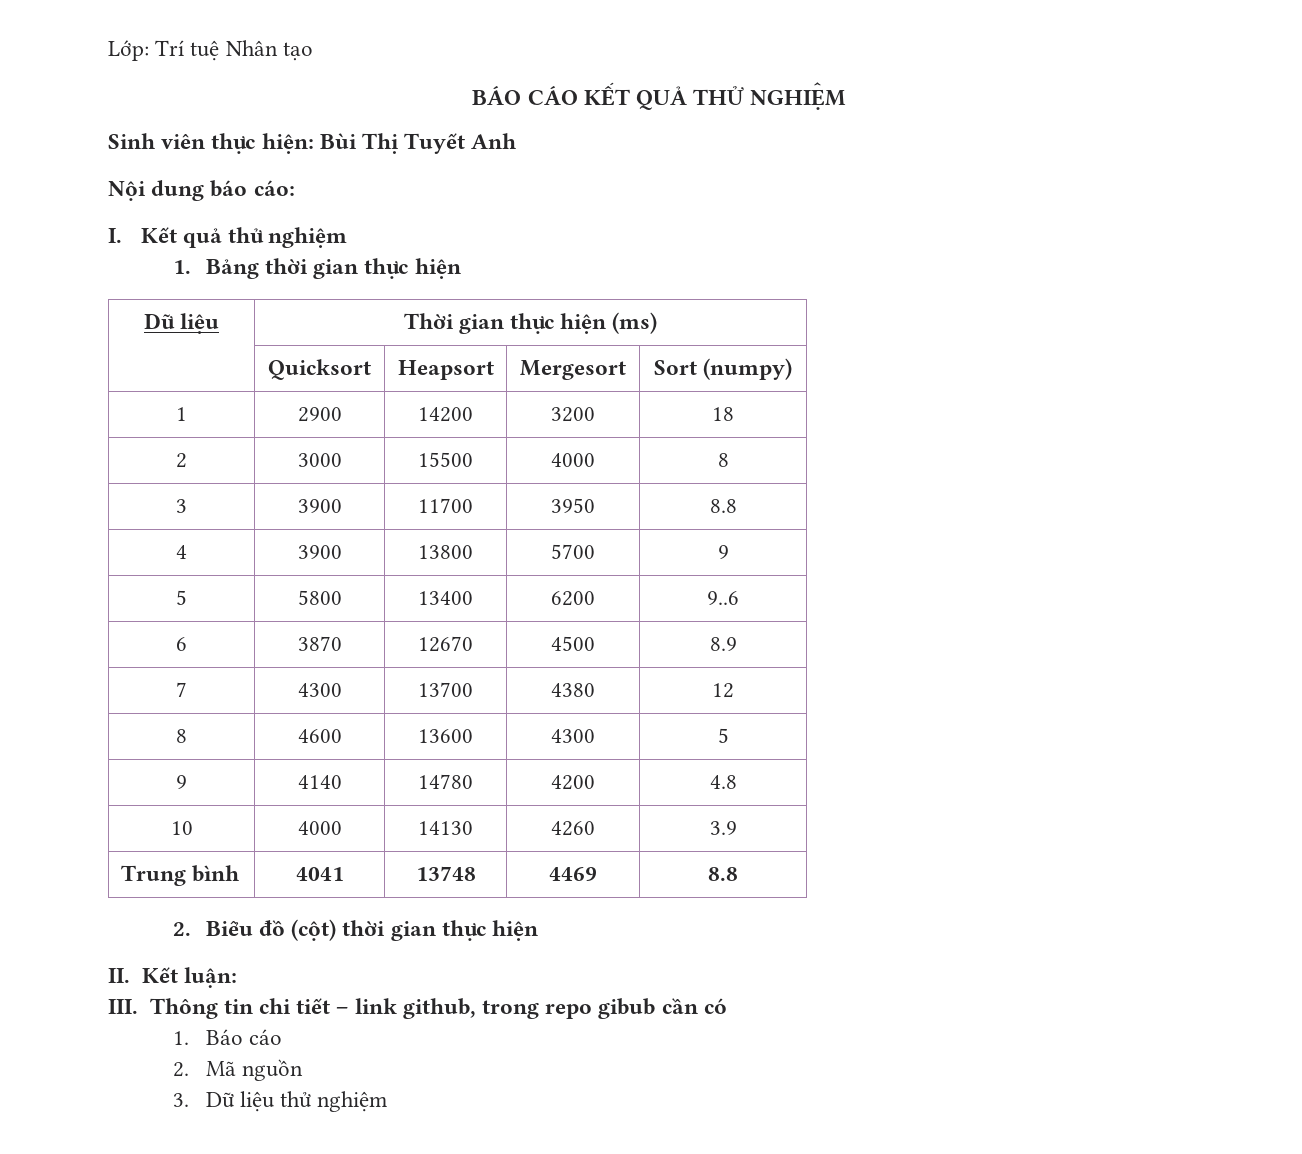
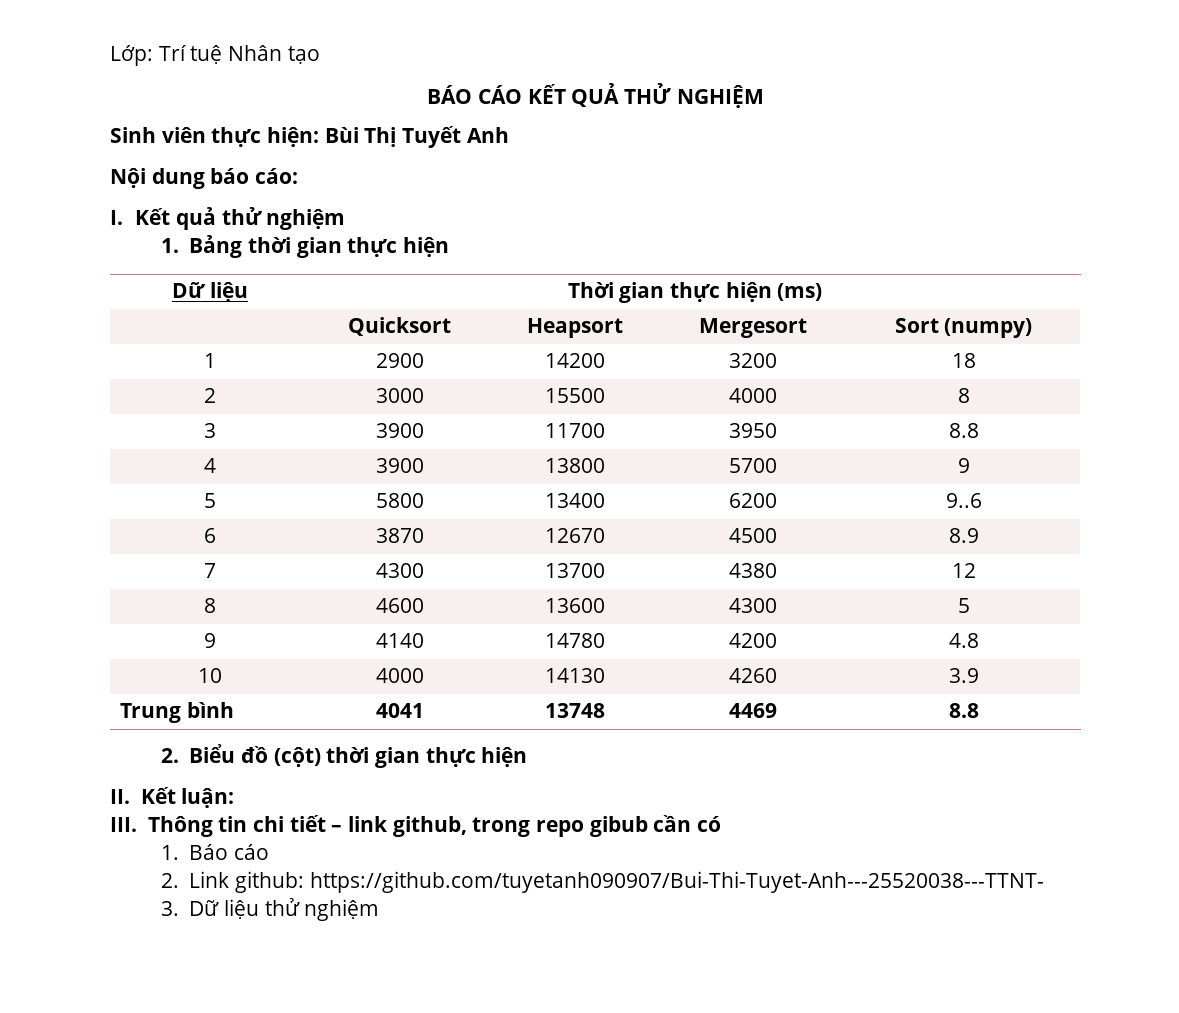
[205,1059,303,1081] Mã nguồn -> [189,871,1044,893] Link github: https://github.com/tuyetanh090907/Bui-Thi-Tuyet-Anh---25520038---TTNT-

